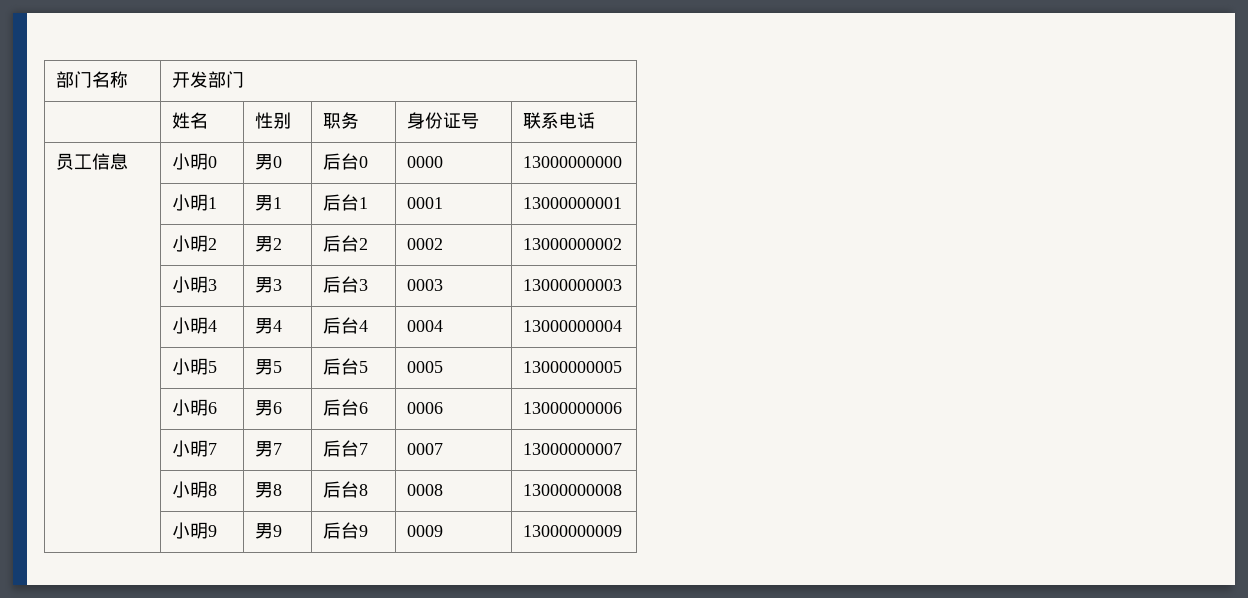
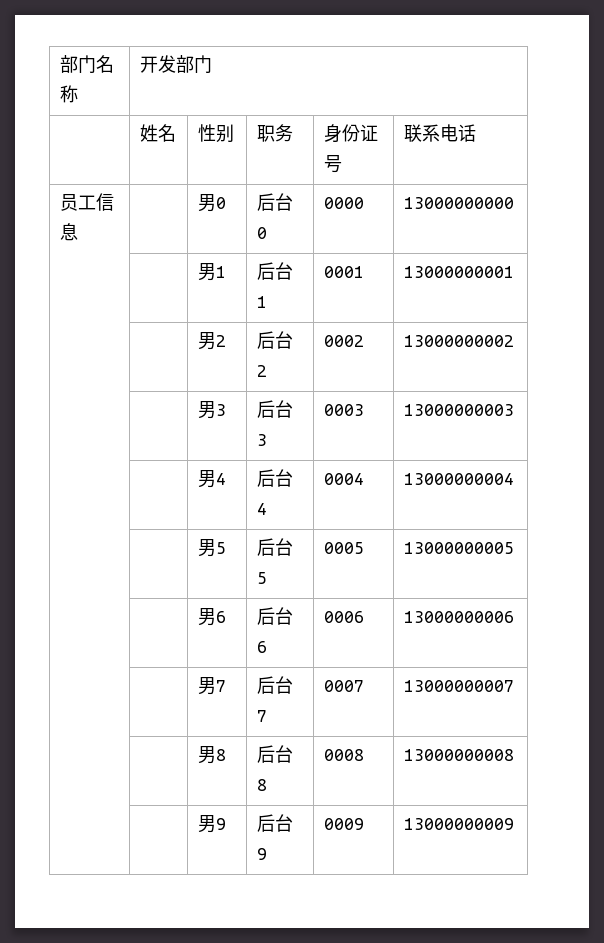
[172,153,218,170] 小明0 -> (79, 232) none
[172,194,218,211] 小明1 -> (515, 203) none
[172,235,218,252] 小明2 -> (515, 272) none
[172,276,218,293] 小明3 -> (515, 341) none
[172,317,218,334] 小明4 -> (515, 410) none
[172,358,218,375] 小明5 -> (515, 479) none
[172,399,218,416] 小明6 -> (515, 548) none
[172,440,218,457] 小明7 -> (515, 617) none
[172,481,218,498] 小明8 -> (515, 686) none
[172,522,218,539] 小明9 -> (515, 755) none

